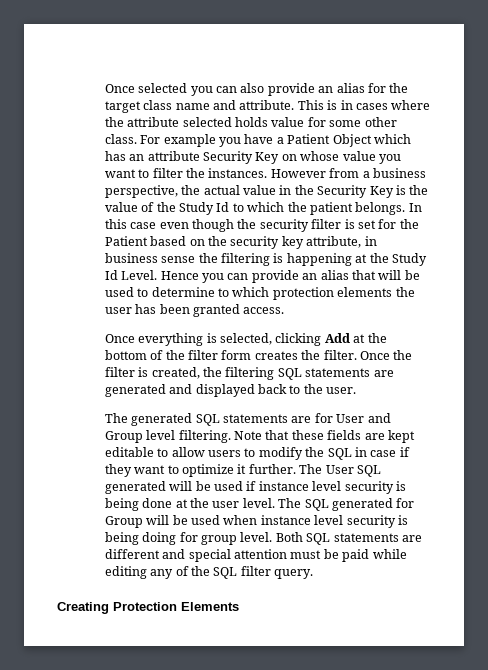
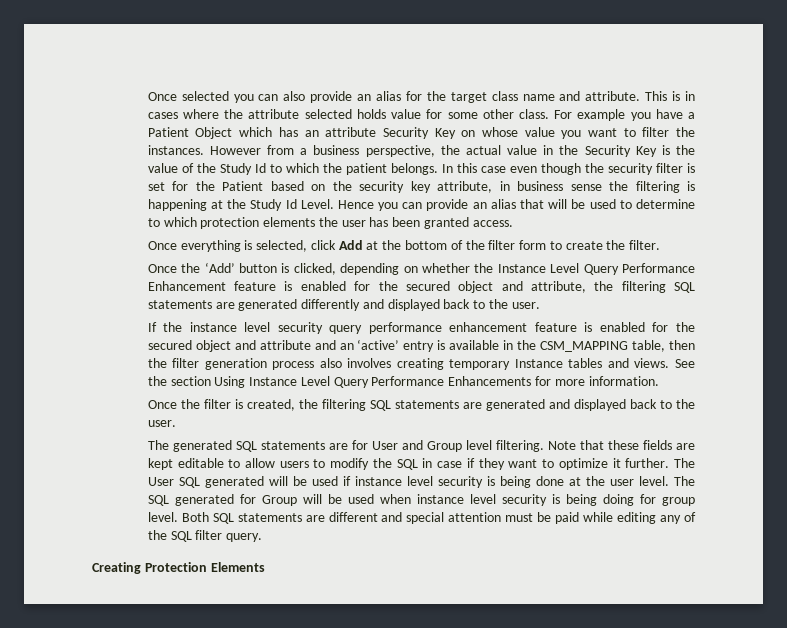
[275,333,322,346] clicking -> [310,240,336,250] click
[254,351,298,360] creates -> [549,241,603,250] to create
(357, 355) none -> [147,262,695,275] [147,281,695,293] [147,299,540,311] [147,322,695,334] [147,339,695,352] [147,358,695,370] [147,376,659,388] // Once the ‘Add’ button is clicked, depending on whether the Instance Level Query Performance Enhancement feature is enabled for the secured object and attribute, the filtering SQL statements are generated differently and displayed back to the user. // If the instance level security query performance enhancement feature is enabled for the secured object and attribute and an ‘active’ entry is available in the CSM_MAPPING table, then the filter generation process also involves creating temporary Instance tables and views. See the section Using Instance Level Query Performance Enhancements for more information. //

